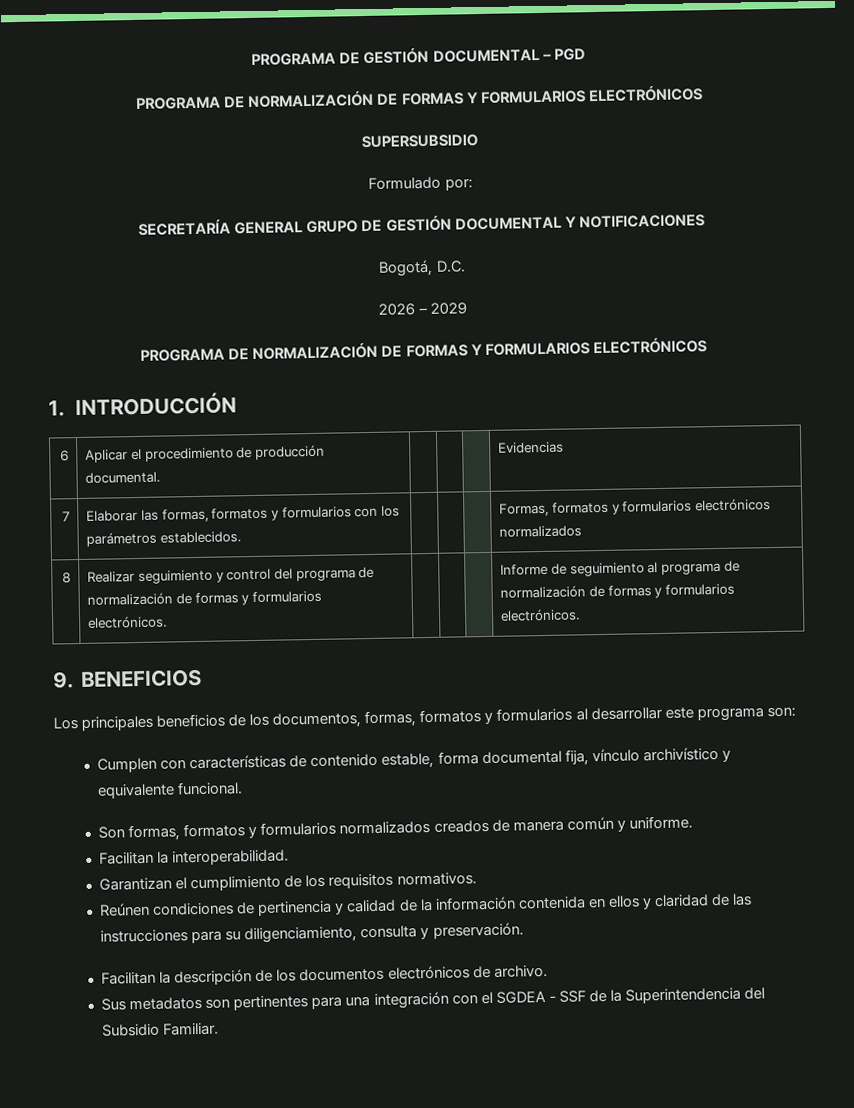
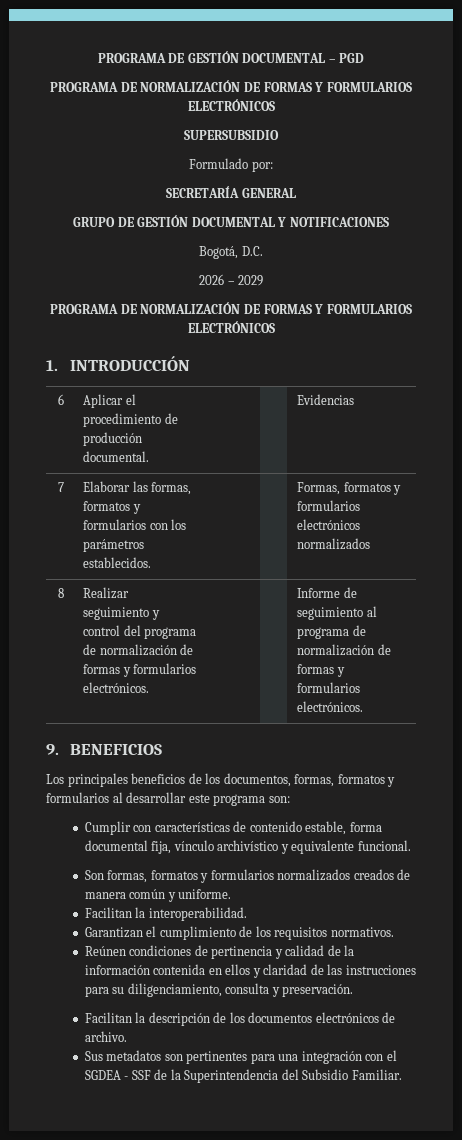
(304, 228) none -> (296, 193) //
[97,757,158,773] Cumplen -> [84,821,131,835] Cumplir

